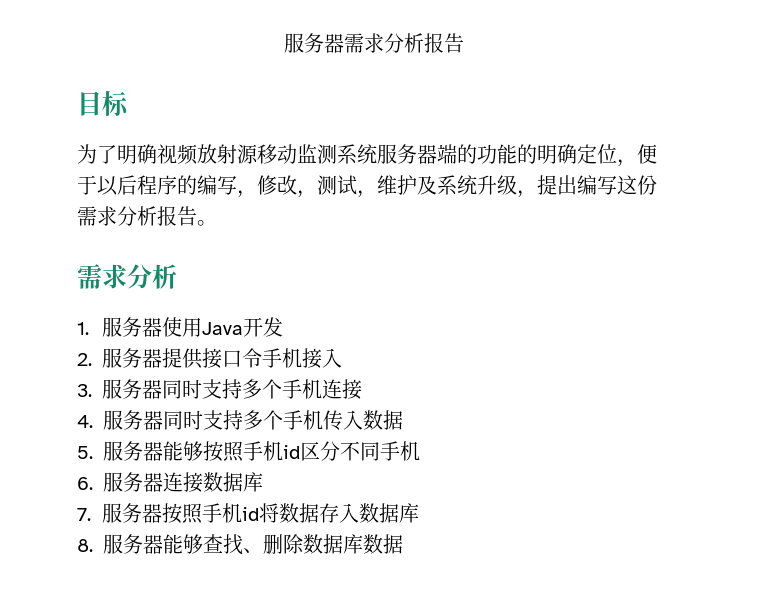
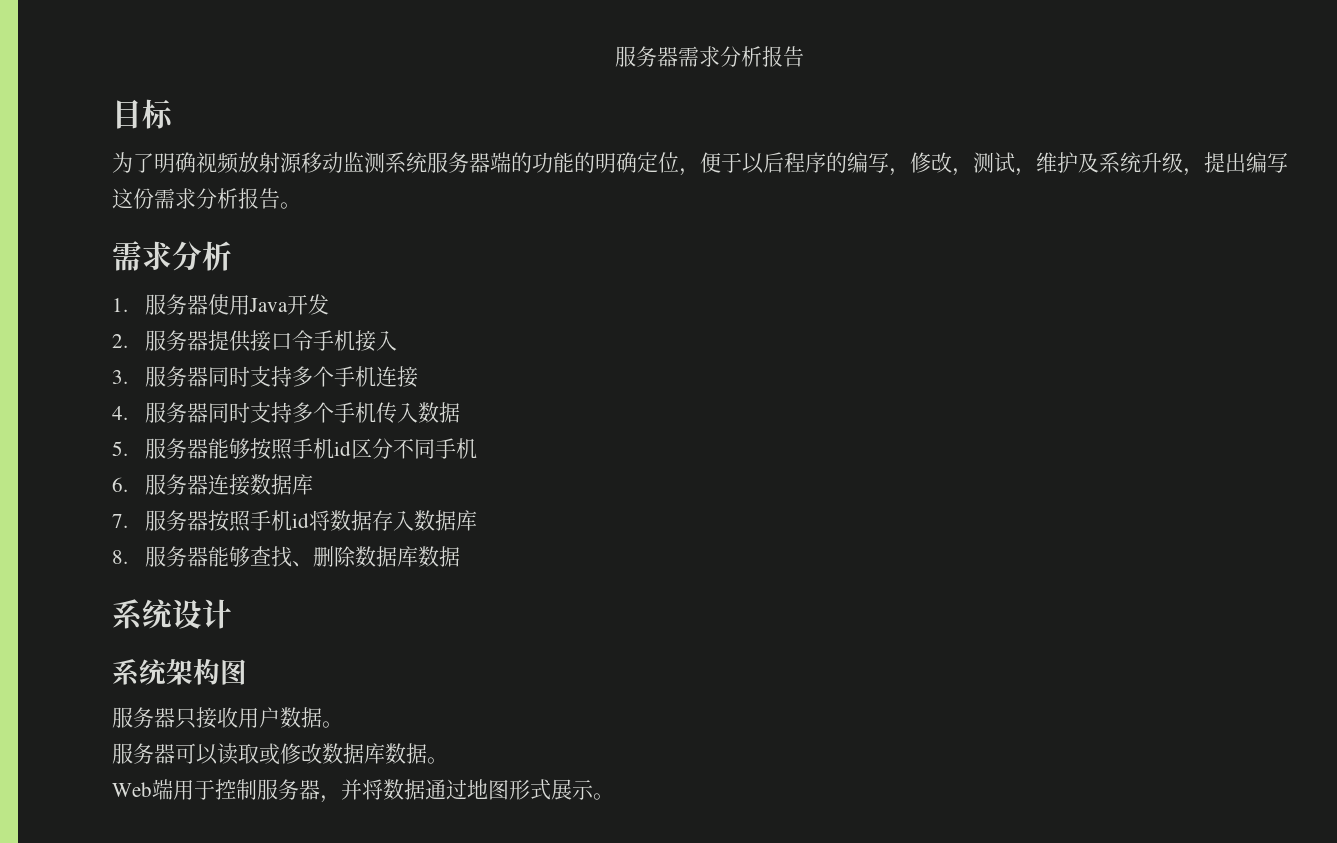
(403, 544) none -> [112,599,232,630] [112,658,247,686] [112,707,343,729] [112,743,448,765] [112,779,614,803] // 系统设计 // 系统架构图 // 服务器只接收用户数据。 // 服务器可以读取或修改数据库数据。 // Web端用于控制服务器，并将数据通过地图形式展示。

